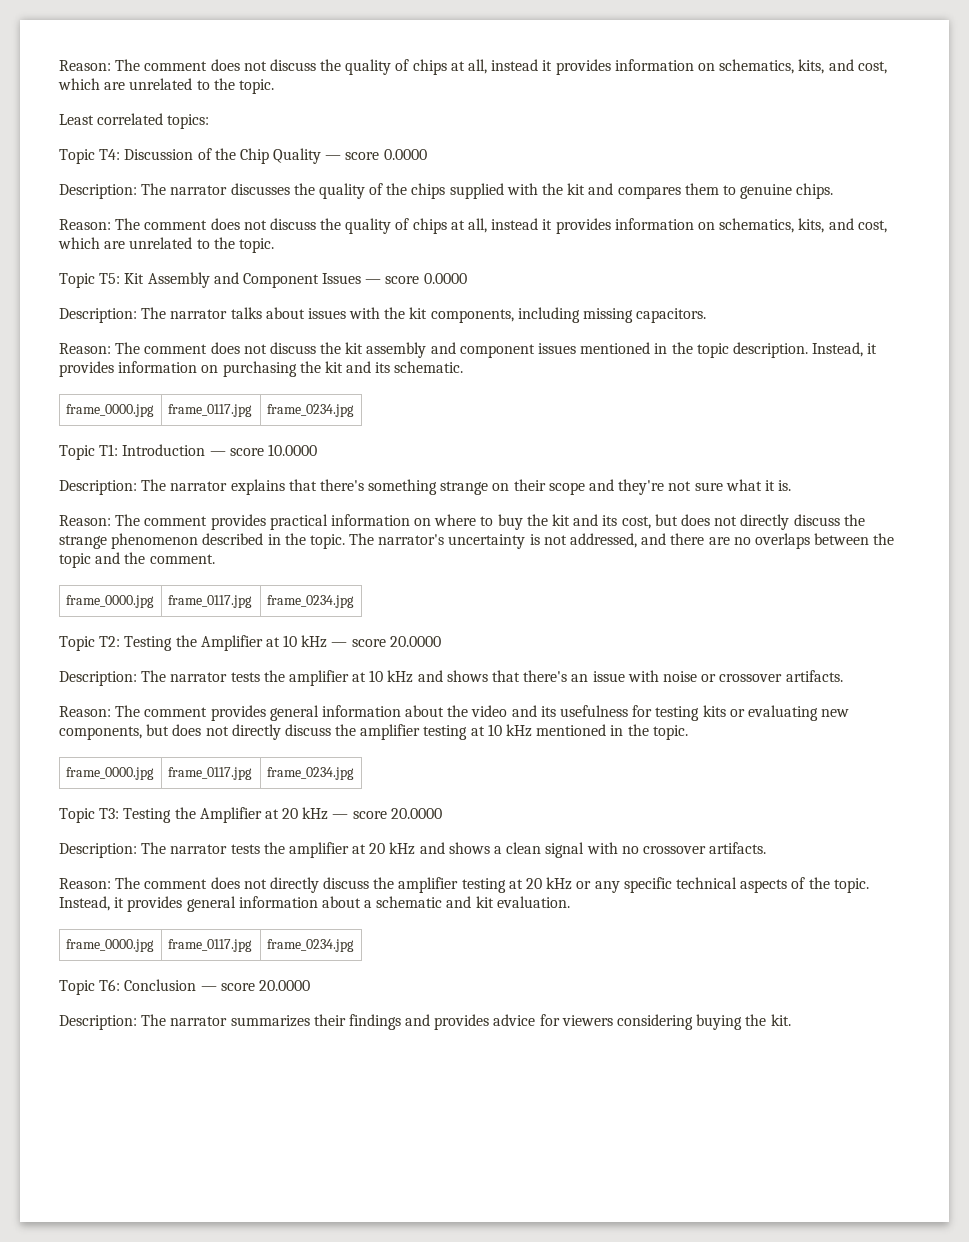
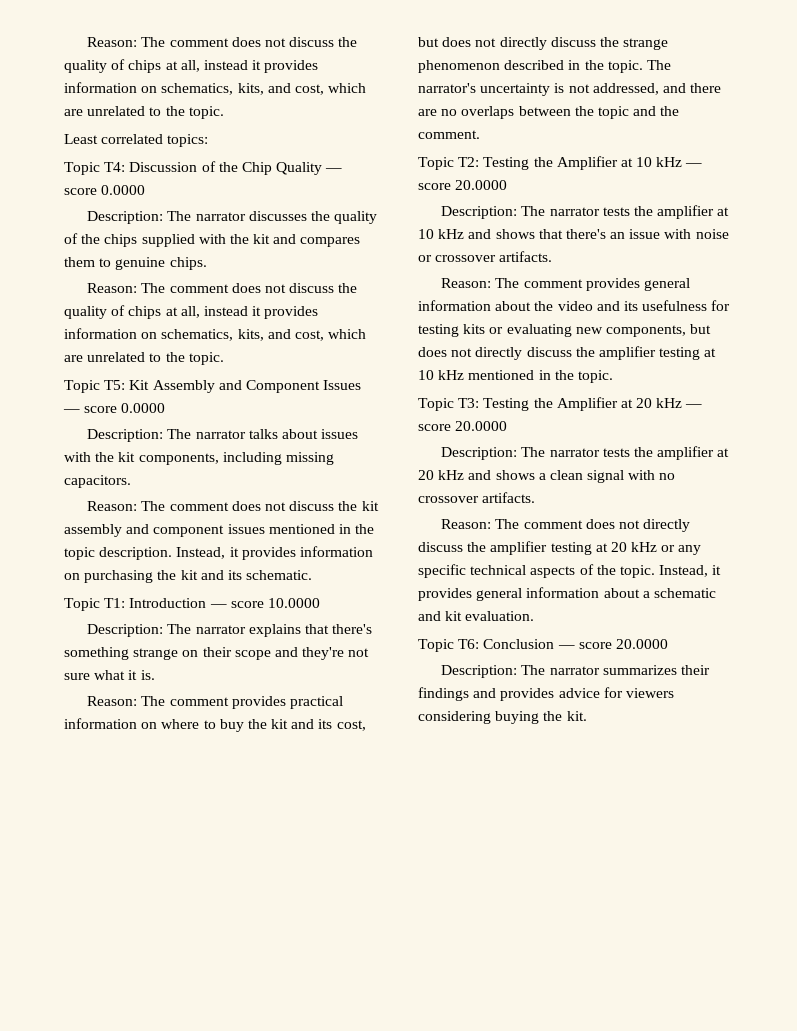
[66,404,155,417] [168,404,253,417] [267,404,355,417] // frame_0000.jpg | frame_0117.jpg | frame_0234.jpg -> (313, 575) none
[66,595,155,608] [168,595,253,608] [267,595,355,608] // frame_0000.jpg | frame_0117.jpg | frame_0234.jpg -> (480, 134) none
[66,767,155,780] [168,767,253,780] [267,767,355,780] // frame_0000.jpg | frame_0117.jpg | frame_0234.jpg -> (613, 376) none
[66,939,155,952] [168,939,253,952] [267,939,355,952] // frame_0000.jpg | frame_0117.jpg | frame_0234.jpg -> (535, 616) none

